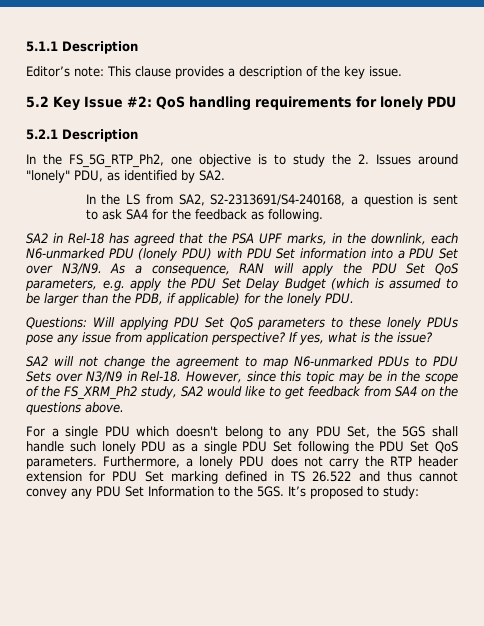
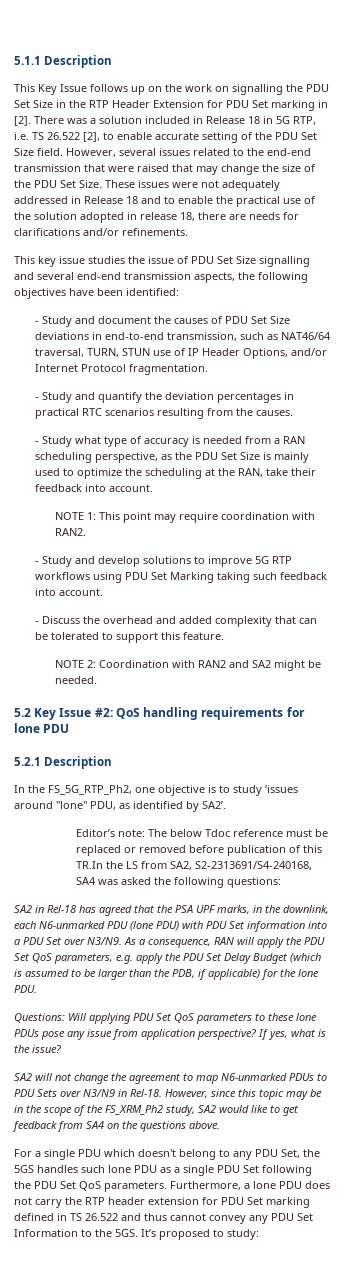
[26,66,402,79] Editor’s note: This clause provides a description of the key issue. -> [14,84,329,95] [14,100,328,111] [14,116,316,126] [14,132,317,143] [14,148,311,157] [14,164,316,175] [14,180,280,191] [14,196,316,207] [14,212,299,223] [14,228,188,236] [14,256,310,267] [14,272,308,283] [14,288,179,299] [34,316,290,327] [34,332,331,341] [34,348,327,359] [34,364,208,375] [34,392,294,403] [34,408,293,419] [34,436,305,447] [34,452,309,463] [34,468,316,479] [34,484,153,492] [55,512,316,523] [55,528,87,536] [34,556,292,567] [34,572,327,583] [34,588,103,596] [34,616,317,627] [34,632,224,643] [55,660,322,671] [55,676,98,684] This Key Issue follows up on the work on signalling the PDU Set Size in the RTP Header Extension for PDU Set marking in [2]. There was a solution included in Release 18 in 5G RTP, i.e. TS 26.522 [2], to enable accurate setting of the PDU Set Size field. However, several issues related to the end-end transmission that were raised that may change the size of the PDU Set Size. These issues were not adequately addressed in Release 18 and to enable the practical use of the solution adopted in release 18, there are needs for clarifications and/or refinements. // This key issue studies the issue of PDU Set Size signalling and several end-end transmission aspects, the following objectives have been identified: // - Study and document the causes of PDU Set Size deviations in end-to-end transmission, such as NAT46/64 traversal, TURN, STUN use of IP Header Options, and/or Internet Protocol fragmentation. // - Study and quantify the deviation percentages in practical RTC scenarios resulting from the causes. // - Study what type of accuracy is needed from a RAN scheduling perspective, as the PDU Set Size is mainly used to optimize the scheduling at the RAN, take their feedback into account. // NOTE 1: This point may require coordination with RAN2. // - Study and develop solutions to improve 5G RTP workflows using PDU Set Marking taking such feedback into account. // - Discuss the overhead and added complexity that can be tolerated to support this feature. // NOTE 2: Coordination with RAN2 and SA2 might be needed.
[380,96,423,111] lonely -> [14,723,40,733] lone
[332,154,458,165] [26,170,225,183] [85,194,96,204] the 2. Issues around "lonely" PDU, as identified by SA2. // In -> [265,785,298,793] [14,801,226,812] [75,829,328,837] [75,845,322,856] [75,861,103,869] ‘issues around "lone" PDU, as identified by SA2’. // Editor’s note: The below Tdoc reference must be replaced or removed before publication of this TR.In
[350,194,458,207] [85,209,323,222] a question is sent to ask SA4 for the feedback as following. -> [75,877,281,888] SA4 was asked the following questions:
[138,248,179,261] (lonely -> [130,921,154,931] (lone
[287,293,322,306] lonely -> [298,969,319,977] lone
[387,317,423,330] lonely -> [296,1013,317,1021] lone
[432,426,459,437] [26,441,136,454] shall handle such lonely -> [37,1165,131,1173] handles such lone
[199,456,234,469] lonely -> [253,1181,276,1189] lone

